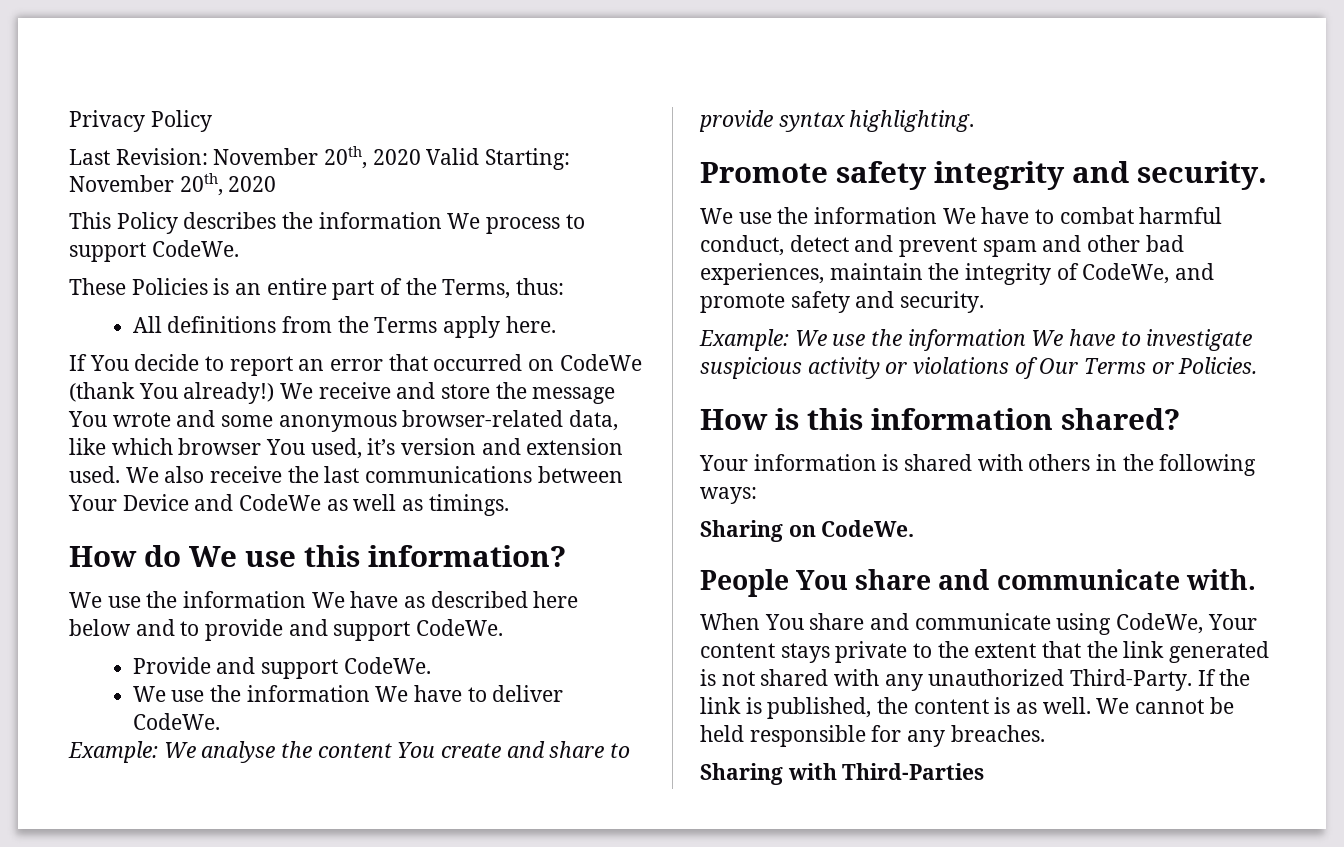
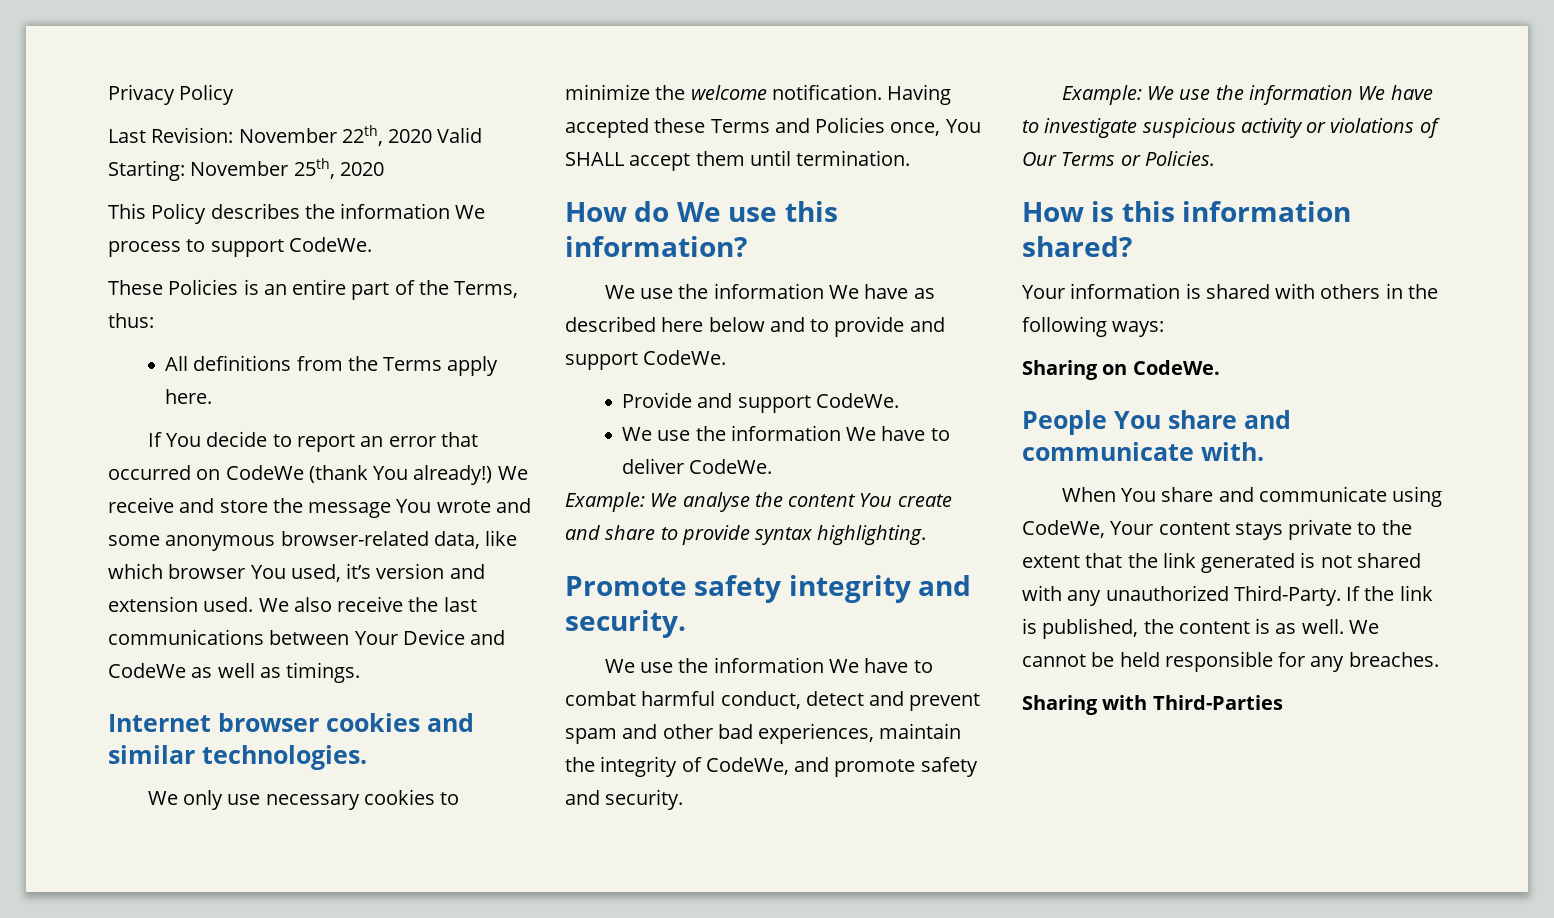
[324,146,368,169] 20th, -> [341,125,383,146] 22th,
[179,173,223,196] 20th, -> [293,158,335,179] 25th,
(509, 505) none -> [108,713,474,732] [108,745,367,770] [147,789,460,810] [565,84,952,105] [565,117,981,138] [565,150,911,171] // Internet browser cookies and similar technologies. // We only use necessary cookies to minimize the welcome notification. Having accepted these Terms and Policies once, You SHALL accept them until termination.

